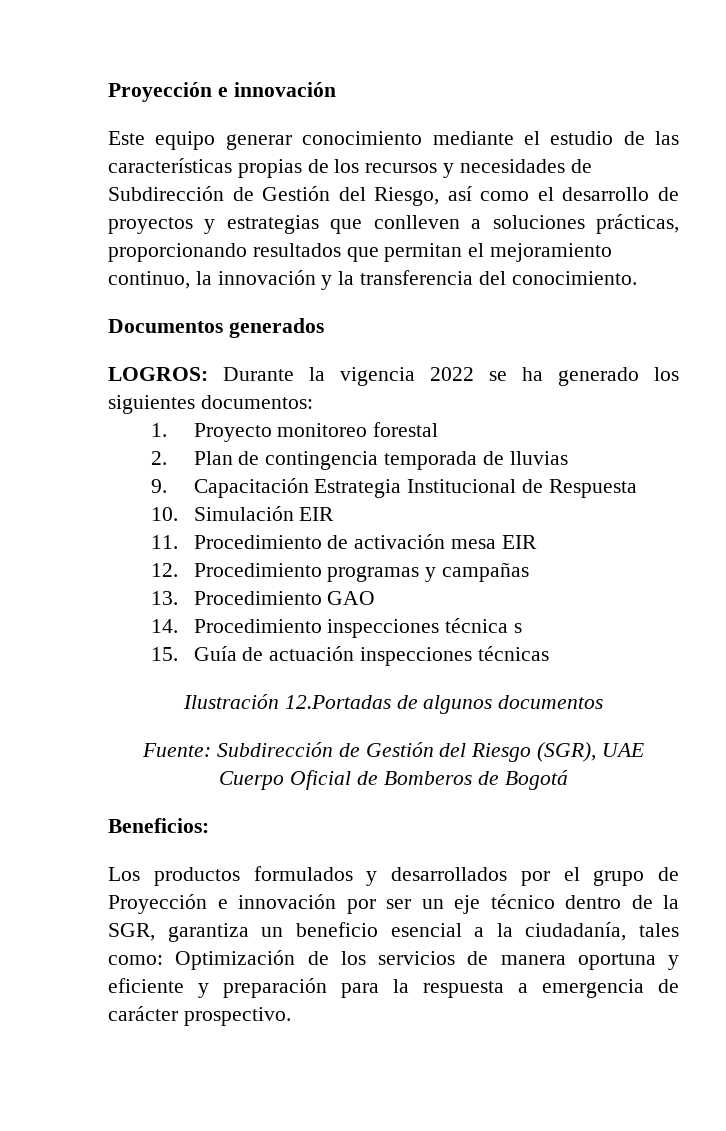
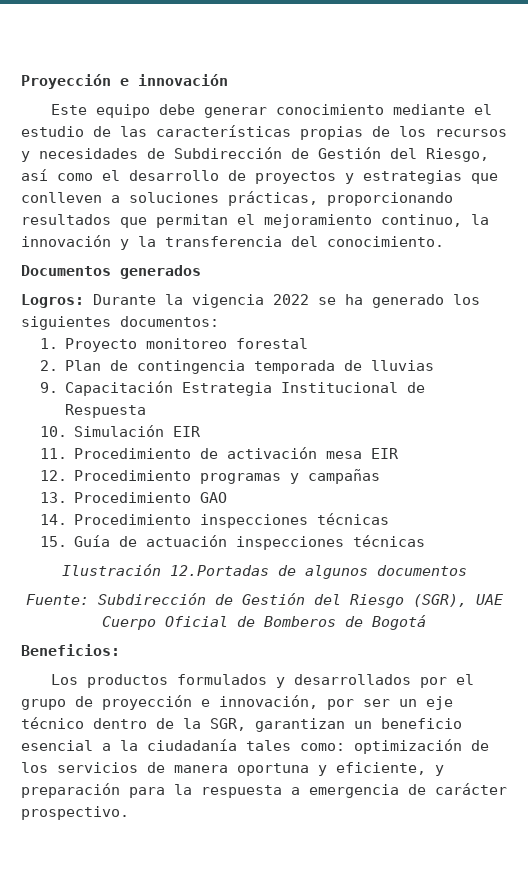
(216, 140) none -> [158,104,195,115] debe
[108,367,208,381] LOGROS: -> [21,294,84,308] Logros:
[445,618,522,633] técnica s -> [317,513,390,525] técnicas
[108,894,336,914] Proyección e innovación -> [102,695,318,710] proyección e innovación,
[167,923,249,942] garantiza -> [255,718,345,732] garantizan
[525,922,627,941] ciudadanía, -> [147,739,237,751] ciudadanía
[175,950,296,970] Optimización -> [354,739,462,754] optimización
[108,978,184,993] eficiente -> [336,762,426,775] eficiente,

